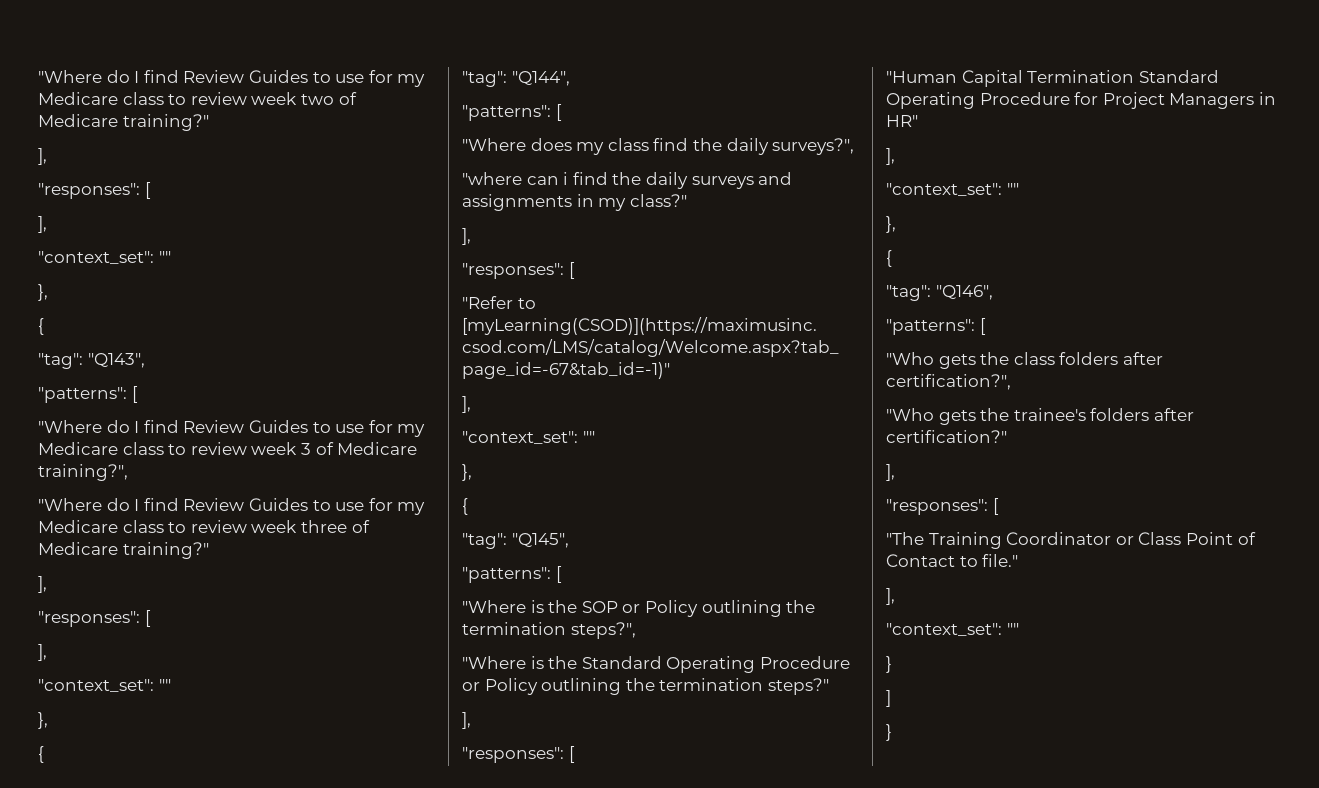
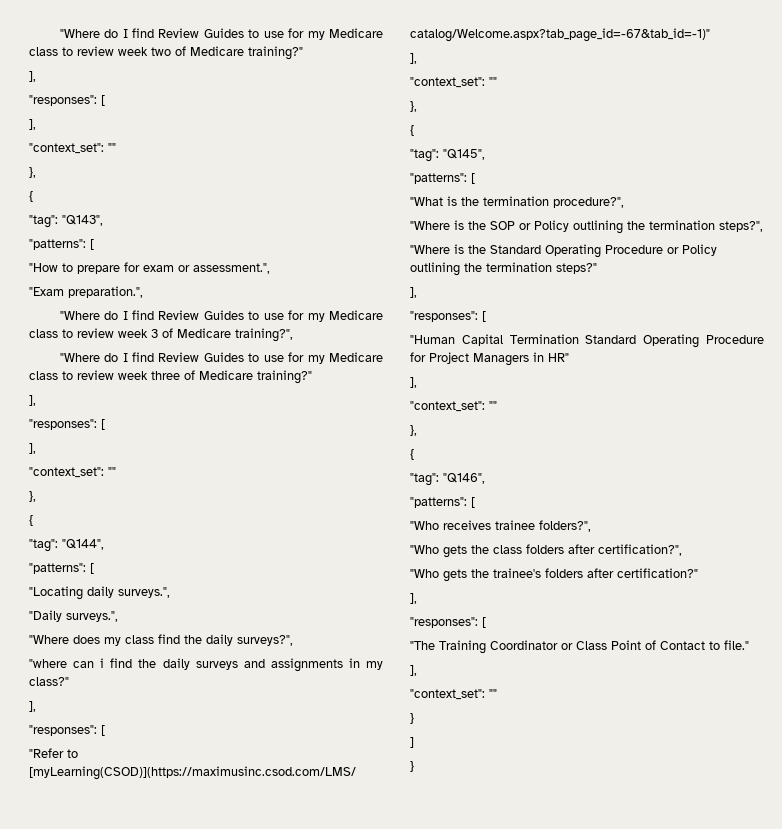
(138, 394) none -> [29,262,270,274] [29,286,143,298] // "How to prepare for exam or assessment.", // "Exam preparation.",
(562, 112) none -> [29,586,170,600] [29,610,118,622] // "Locating daily surveys.", // "Daily surveys.",
(562, 574) none -> [410,196,624,208] // "What is the termination procedure?",
(986, 326) none -> [410,520,591,532] // "Who receives trainee folders?",

